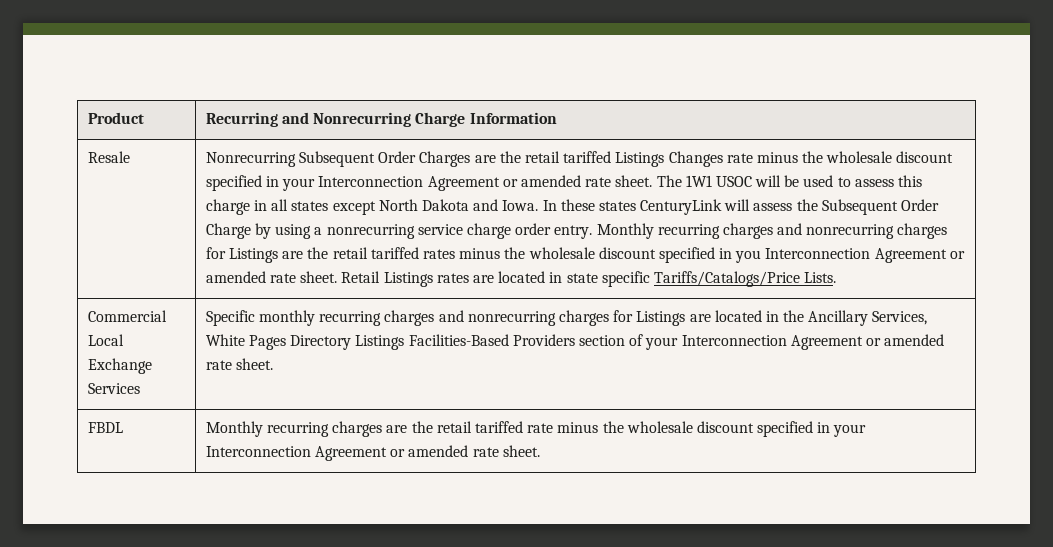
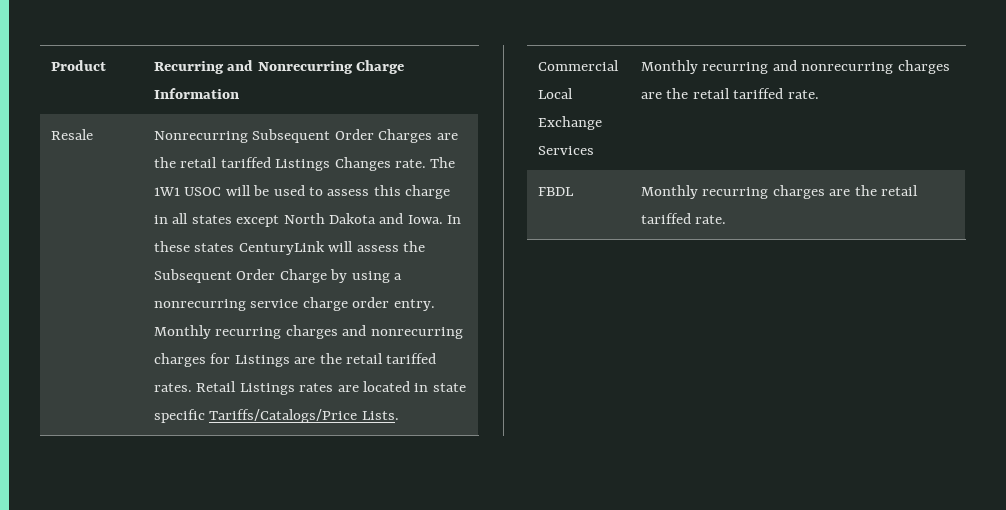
[726,151,954,163] [205,175,653,191] rate minus the wholesale discount specified in your Interconnection Agreement or amended rate sheet. -> [395,159,427,168] rate.
[422,247,965,263] [205,271,338,283] rates minus the wholesale discount specified in you Interconnection Agreement or amended rate sheet. -> [153,383,192,392] rates.
[205,310,928,326] [205,334,945,350] [205,358,274,370] Specific monthly recurring charges and nonrecurring charges for Listings are located in the Ancillary Services, White Pages Directory Listings Facilities-Based Providers section of your Interconnection Agreement or amended rate sheet. -> [640,60,950,74] [640,88,819,99] Monthly recurring and nonrecurring charges are the retail tariffed rate.
[527,421,867,437] [205,445,540,461] rate minus the wholesale discount specified in your Interconnection Agreement or amended rate sheet. -> [695,215,727,224] rate.

